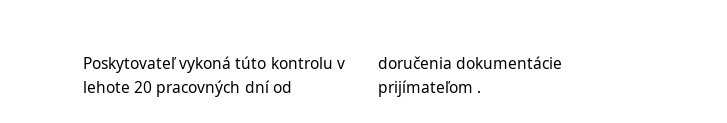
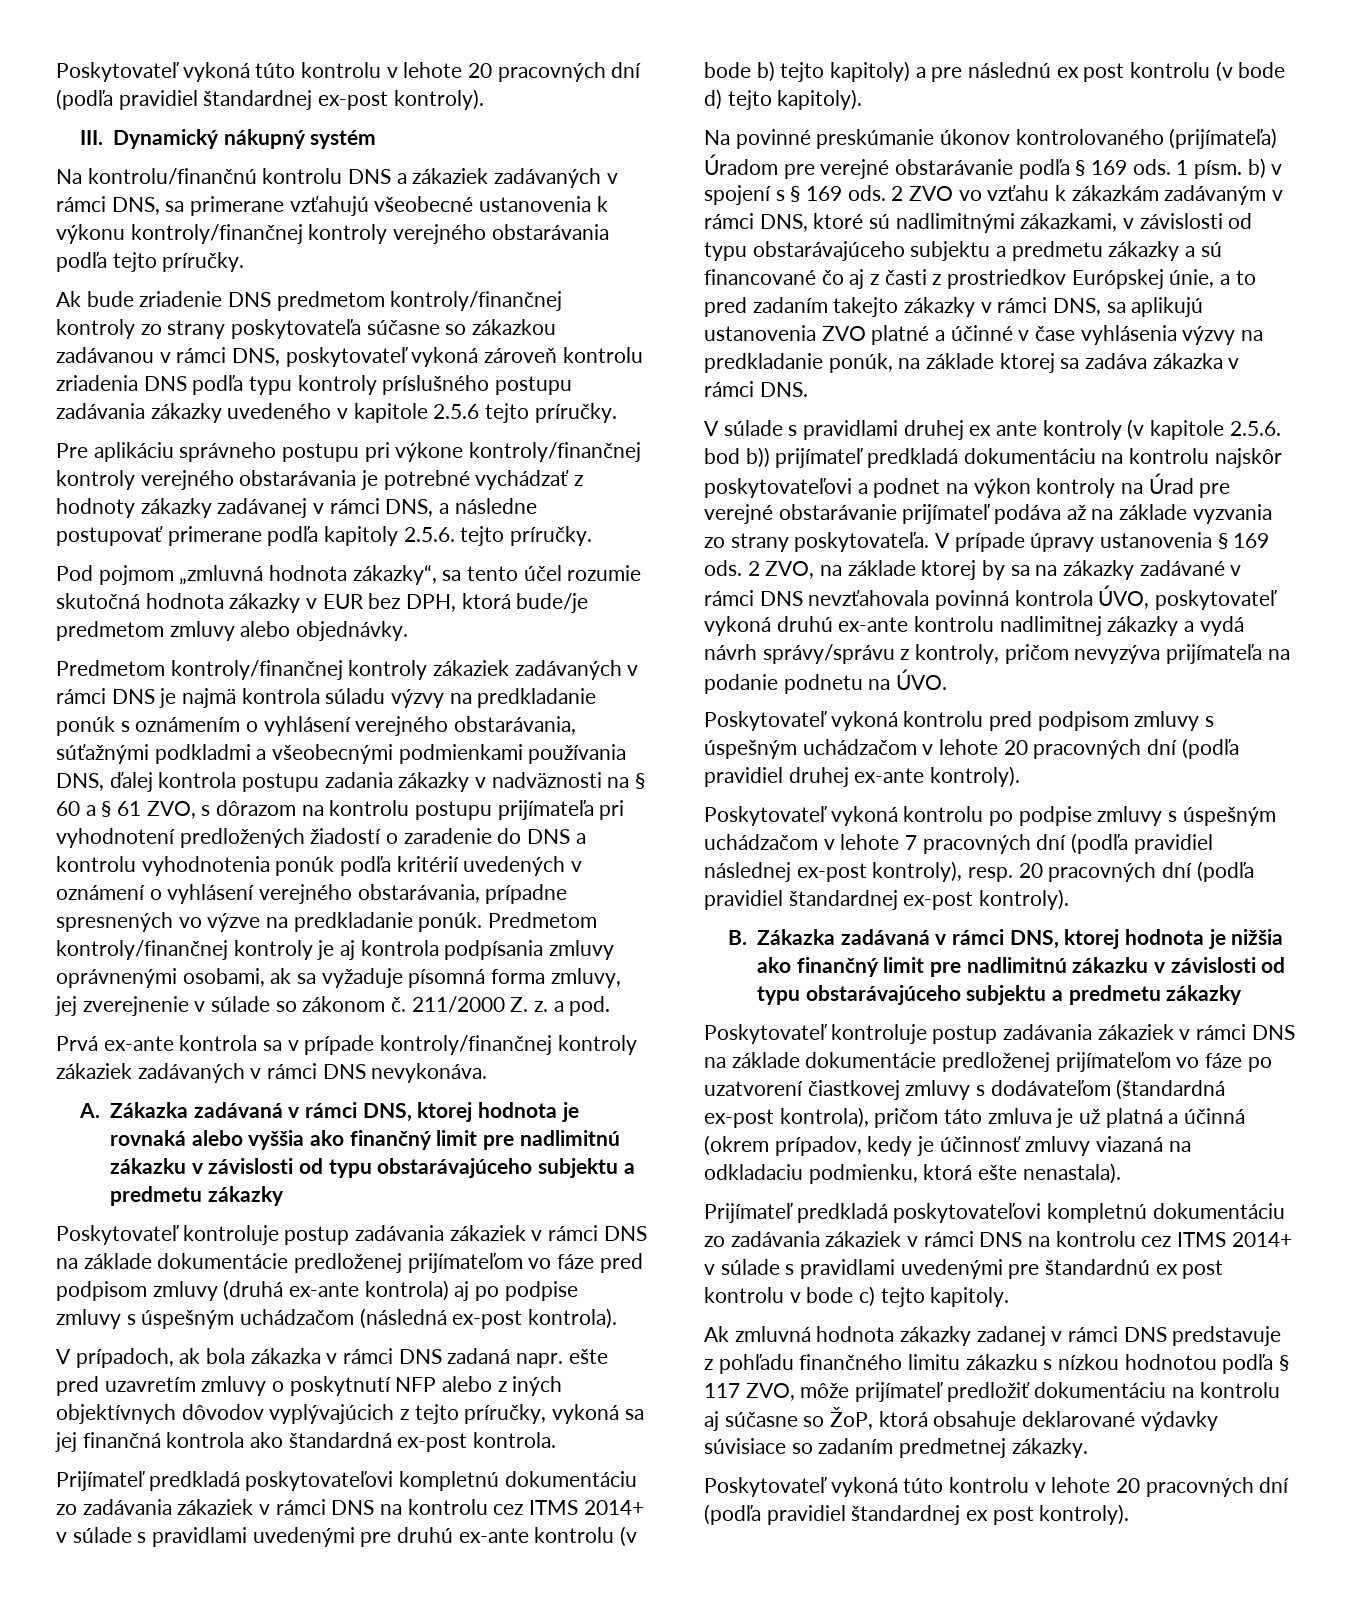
[83,56,345,73] [83,80,292,97] [378,56,563,69] [378,80,482,97] Poskytovateľ vykoná túto kontrolu v lehote 20 pracovných dní od doručenia dokumentácie prijímateľom . -> [56,62,642,82] [56,89,484,110] [79,129,377,149] [56,168,618,188] [56,196,608,216] [56,224,609,244] [56,252,245,272] [56,291,563,311] [56,319,557,339] [56,347,643,367] [56,375,573,395] [56,403,617,423] [56,442,642,462] [56,470,584,490] [56,498,537,518] [56,526,593,546] [56,564,642,585] [56,593,589,613] [56,621,409,641] [56,660,639,680] [56,688,597,708] [56,716,577,736] [56,744,627,764] [56,772,646,792] [56,800,625,820] [56,828,586,848] [56,856,583,876] [56,884,568,904] [56,912,598,932] [56,940,615,960] [56,968,621,988] [55,996,611,1016] [56,1035,637,1055] [56,1063,488,1083] [78,1102,579,1122] [110,1130,620,1150] [110,1158,635,1178] [110,1186,284,1206] [56,1225,647,1245] [56,1253,643,1273] [56,1280,578,1301] [56,1308,618,1329] [56,1348,608,1368] [56,1376,563,1396] [56,1404,644,1424] [55,1432,557,1452] [56,1471,637,1491] [56,1499,644,1515] [56,1526,638,1547] [704,61,1286,82] [704,89,863,110] [704,128,1278,149] [704,154,1283,179] [704,185,1284,205] [704,213,1253,233] [704,241,1222,261] [704,269,1256,289] [704,297,1204,317] [704,325,1264,345] [704,353,1240,373] [704,381,808,397] [704,419,1281,440] [704,447,1282,468] [704,473,1231,498] [704,504,1272,524] [704,532,1270,552] [704,560,1242,580] [704,585,1278,610] [704,616,1244,636] [704,644,1290,664] [704,669,948,694] [704,711,1215,731] [704,738,1239,759] [704,766,1021,787] [704,806,1276,826] [704,833,1213,854] [704,861,1254,882] [704,889,1070,910] [727,929,1284,949] [757,957,1286,977] [757,985,1243,1005] [704,1024,1295,1044] [704,1052,1272,1072] [704,1079,1226,1100] [704,1107,1246,1128] [704,1135,1191,1156] [704,1163,1121,1184] [704,1203,1285,1223] [704,1231,1292,1247] [704,1259,1224,1279] [704,1286,1010,1307] [704,1326,1282,1346] [704,1354,1290,1374] [704,1382,1280,1402] [704,1407,1218,1431] [704,1438,1088,1458] [704,1477,1290,1497] [704,1504,1130,1525] Poskytovateľ vykoná túto kontrolu v lehote 20 pracovných dní (podľa pravidiel štandardnej ex-post kontroly). // III. Dynamický nákupný systém // Na kontrolu/finančnú kontrolu DNS a zákaziek zadávaných v rámci DNS, sa primerane vzťahujú všeobecné ustanovenia k výkonu kontroly/finančnej kontroly verejného obstarávania podľa tejto príručky. // Ak bude zriadenie DNS predmetom kontroly/finančnej kontroly zo strany poskytovateľa súčasne so zákazkou zadávanou v rámci DNS, poskytovateľ vykoná zároveň kontrolu zriadenia DNS podľa typu kontroly príslušného postupu zadávania zákazky uvedeného v kapitole 2.5.6 tejto príručky. // Pre aplikáciu správneho postupu pri výkone kontroly/finančnej kontroly verejného obstarávania je potrebné vychádzať z hodnoty zákazky zadávanej v rámci DNS, a následne postupovať primerane podľa kapitoly 2.5.6. tejto príručky. // Pod pojmom „zmluvná hodnota zákazky“, sa tento účel rozumie skutočná hodnota zákazky v EUR bez DPH, ktorá bude/je predmetom zmluvy alebo objednávky. // Predmetom kontroly/finančnej kontroly zákaziek zadávaných v rámci DNS je najmä kontrola súladu výzvy na predkladanie ponúk s oznámením o vyhlásení verejného obstarávania, súťažnými podkladmi a všeobecnými podmienkami používania DNS, ďalej kontrola postupu zadania zákazky v nadväznosti na § 60 a § 61 ZVO, s dôrazom na kontrolu postupu prijímateľa pri vyhodnotení predložených žiadostí o zaradenie do DNS a kontrolu vyhodnotenia ponúk podľa kritérií uvedených v oznámení o vyhlásení verejného obstarávania, prípadne spresnených vo výzve na predkladanie ponúk. Predmetom kontroly/finančnej kontroly je aj kontrola podpísania zmluvy oprávnenými osobami, ak sa vyžaduje písomná forma zmluvy, jej zverejnenie v súlade so zákonom č. 211/2000 Z. z. a pod. // Prvá ex-ante kontrola sa v prípade kontroly/finančnej kontroly zákaziek zadávaných v rámci DNS nevykonáva. // A. Zákazka zadávaná v rámci DNS, ktorej hodnota je rovnaká alebo vyššia ako finančný limit pre nadlimitnú zákazku v závislosti od typu obstarávajúceho subjektu a predmetu zákazky // Poskytovateľ kontroluje postup zadávania zákaziek v rámci DNS na základe dokumentácie predloženej prijímateľom vo fáze pred podpisom zmluvy (druhá ex-ante kontrola) aj po podpise zmluvy s úspešným uchádzačom (následná ex-post kontrola). // V prípadoch, ak bola zákazka v rámci DNS zadaná napr. ešte pred uzavretím zmluvy o poskytnutí NFP alebo z iných objektívnych dôvodov vyplývajúcich z tejto príručky, vykoná sa jej finančná kontrola ako štandardná ex-post kontrola. // Prijímateľ predkladá poskytovateľovi kompletnú dokumentáciu zo zadávania zákaziek v rámci DNS na kontrolu cez ITMS 2014+ v súlade s pravidlami uvedenými pre druhú ex-ante kontrolu (v bode b) tejto kapitoly) a pre následnú ex post kontrolu (v bode d) tejto kapitoly). // Na povinné preskúmanie úkonov kontrolovaného (prijímateľa) Úradom pre verejné obstarávanie podľa § 169 ods. 1 písm. b) v spojení s § 169 ods. 2 ZVO vo vzťahu k zákazkám zadávaným v rámci DNS, ktoré sú nadlimitnými zákazkami, v závislosti od typu obstarávajúceho subjektu a predmetu zákazky a sú financované čo aj z časti z prostriedkov Európskej únie, a to pred zadaním takejto zákazky v rámci DNS, sa aplikujú ustanovenia ZVO platné a účinné v čase vyhlásenia výzvy na predkladanie ponúk, na základe ktorej sa zadáva zákazka v rámci DNS. // V súlade s pravidlami druhej ex ante kontroly (v kapitole 2.5.6. bod b)) prijímateľ predkladá dokumentáciu na kontrolu najskôr poskytovateľovi a podnet na výkon kontroly na Úrad pre verejné obstarávanie prijímateľ podáva až na základe vyzvania zo strany poskytovateľa. V prípade úpravy ustanovenia § 169 ods. 2 ZVO, na základe ktorej by sa na zákazky zadávané v rámci DNS nevzťahovala povinná kontrola ÚVO, poskytovateľ vykoná druhú ex-ante kontrolu nadlimitnej zákazky a vydá návrh správy/správu z kontroly, pričom nevyzýva prijímateľa na podanie podnetu na ÚVO. // Poskytovateľ vykoná kontrolu pred podpisom zmluvy s úspešným uchádzačom v lehote 20 pracovných dní (podľa pravidiel druhej ex-ante kontroly). // Poskytovateľ vykoná kontrolu po podpise zmluvy s úspešným uchádzačom v lehote 7 pracovných dní (podľa pravidiel následnej ex-post kontroly), resp. 20 pracovných dní (podľa pravidiel štandardnej ex-post kontroly). // B. Zákazka zadávaná v rámci DNS, ktorej hodnota je nižšia ako finančný limit pre nadlimitnú zákazku v závislosti od typu obstarávajúceho subjektu a predmetu zákazky // Poskytovateľ kontroluje postup zadávania zákaziek v rámci DNS na základe dokumentácie predloženej prijímateľom vo fáze po uzatvorení čiastkovej zmluvy s dodávateľom (štandardná ex-post kontrola), pričom táto zmluva je už platná a účinná (okrem prípadov, kedy je účinnosť zmluvy viazaná na odkladaciu podmienku, ktorá ešte nenastala). // Prijímateľ predkladá poskytovateľovi kompletnú dokumentáciu zo zadávania zákaziek v rámci DNS na kontrolu cez ITMS 2014+ v súlade s pravidlami uvedenými pre štandardnú ex post kontrolu v bode c) tejto kapitoly. // Ak zmluvná hodnota zákazky zadanej v rámci DNS predstavuje z pohľadu finančného limitu zákazku s nízkou hodnotou podľa § 117 ZVO, môže prijímateľ predložiť dokumentáciu na kontrolu aj súčasne so ŽoP, ktorá obsahuje deklarované výdavky súvisiace so zadaním predmetnej zákazky. // Poskytovateľ vykoná túto kontrolu v lehote 20 pracovných dní (podľa pravidiel štandardnej ex post kontroly).

